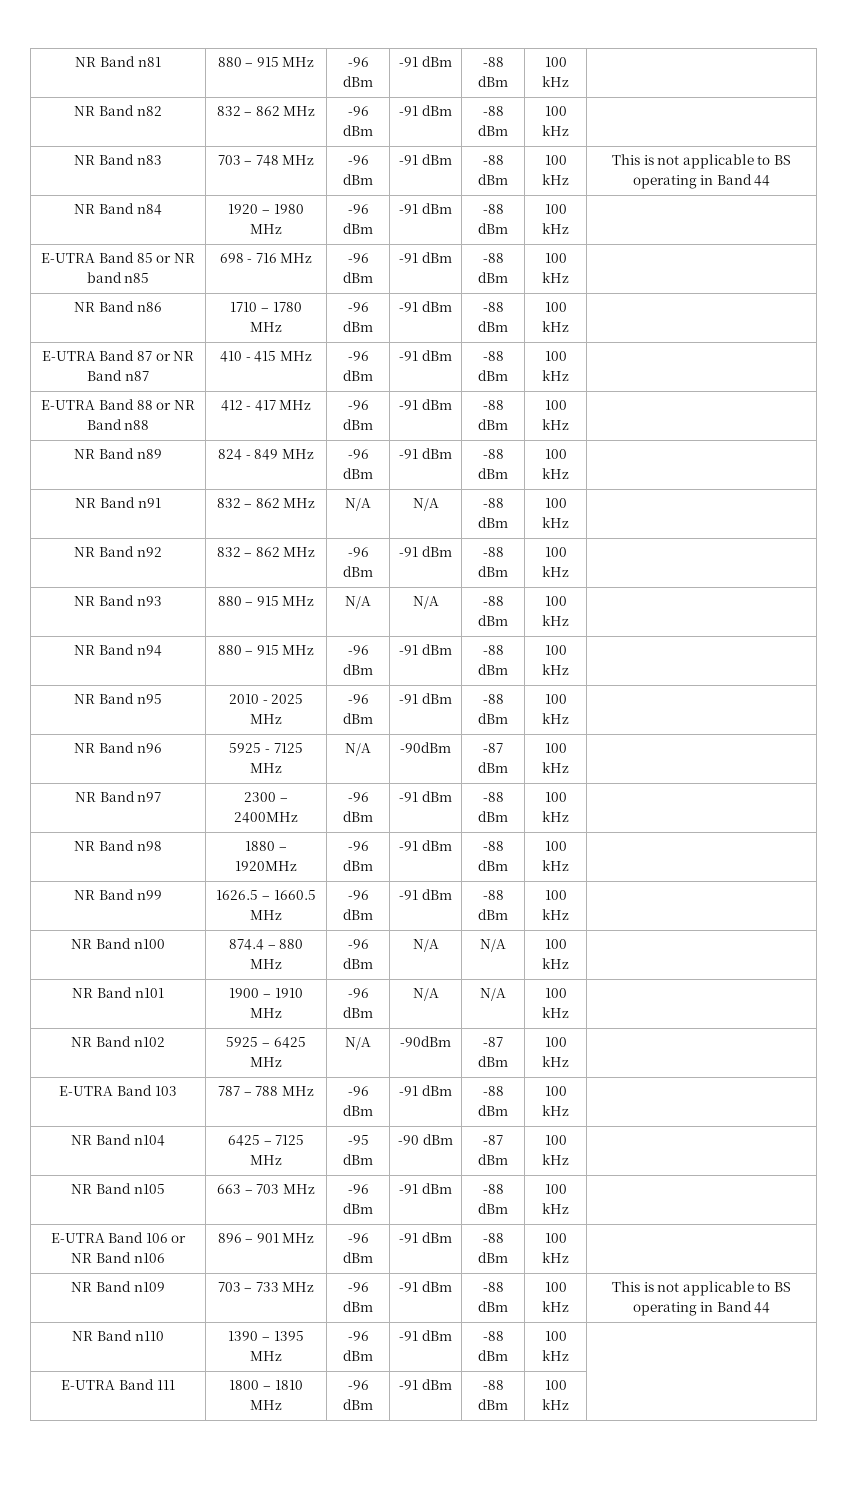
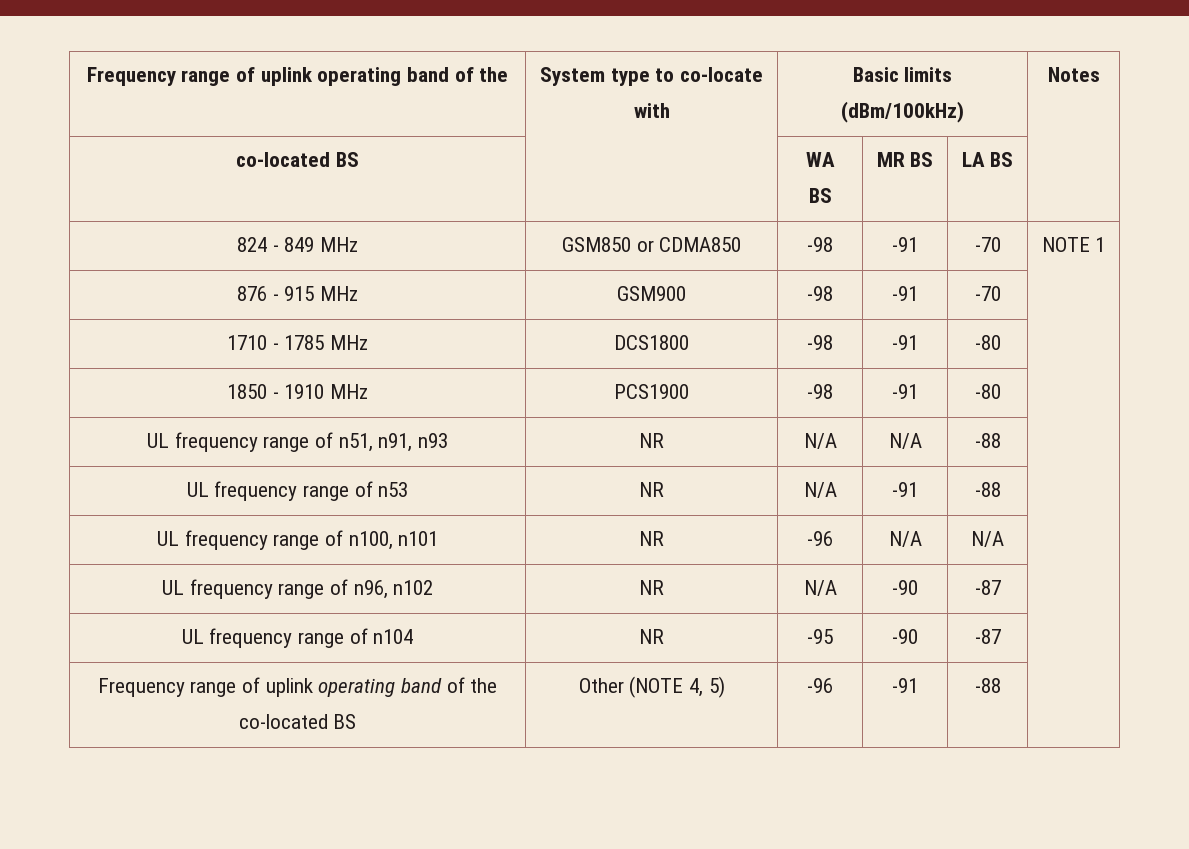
[75,56,161,67] [217,57,315,67] [347,57,369,67] [343,76,373,87] [399,56,452,67] [482,57,504,67] [478,76,508,87] [544,57,567,67] [542,76,569,87] [74,105,162,116] [216,106,316,116] [347,106,369,116] [343,125,373,136] [399,105,452,116] [482,106,504,116] [478,125,508,136] [544,106,567,116] [542,125,569,136] [74,154,162,165] [217,155,315,166] [347,155,369,165] [343,174,373,185] [399,154,452,165] [482,155,504,165] [478,174,508,185] [544,155,567,165] [542,174,569,185] [611,154,792,169] [632,174,771,189] [74,203,162,215] [228,204,304,214] [249,224,282,234] [347,204,369,214] [343,223,373,234] [399,203,452,214] [482,204,504,214] [478,223,508,234] [544,204,567,214] [542,223,569,234] [41,252,195,263] [86,272,150,283] [219,253,313,263] [347,253,369,263] [343,272,373,283] [399,252,452,263] [482,253,504,263] [478,272,508,283] [544,253,567,263] [542,272,569,283] [74,301,162,312] [230,302,302,312] [249,322,282,332] [347,302,369,312] [343,321,373,332] [399,301,452,312] [482,302,504,312] [478,321,508,332] [544,302,567,312] [542,321,569,332] [41,350,195,361] [87,370,149,381] [220,351,312,362] [347,351,369,361] [343,370,373,381] [399,350,452,361] [482,351,504,361] [478,370,508,381] [544,351,567,361] [542,370,569,381] [41,399,195,410] [86,419,150,430] [220,400,312,411] [347,400,369,410] [343,419,373,430] [399,399,452,410] [482,400,504,410] [478,419,508,430] [544,400,567,410] [542,419,569,430] [74,448,162,459] [218,449,314,460] [347,449,369,459] [343,468,373,479] [399,448,452,459] [482,449,504,459] [478,468,508,479] [544,449,567,459] [542,468,569,479] [75,497,161,508] [216,498,316,508] [345,498,371,511] [412,498,439,511] [482,498,504,508] [478,517,508,528] [544,498,567,508] [542,517,569,528] [74,546,162,557] [216,547,316,557] [347,547,369,557] [343,566,373,577] [399,546,452,557] [482,547,504,557] [478,566,508,577] [544,547,567,557] [542,566,569,577] [74,595,162,606] [217,596,315,606] [345,596,371,609] [412,596,439,609] [482,596,504,606] [478,615,508,626] [544,596,567,606] [542,615,569,626] [74,644,162,656] [217,645,315,655] [347,645,369,655] [343,664,373,675] [399,644,452,655] [482,645,504,655] [478,664,508,675] [544,645,567,655] [542,664,569,675] [74,693,162,704] [228,694,304,704] [249,714,282,724] [347,694,369,704] [343,713,373,724] [399,693,452,704] [482,694,504,704] [478,713,508,724] [544,694,567,704] [542,713,569,724] [74,742,162,753] [229,743,303,753] [249,763,282,773] [345,743,371,756] [400,742,451,753] [483,743,503,753] [478,762,508,773] [544,743,567,753] [542,762,569,773] [74,791,162,802] [244,792,288,802] [233,812,298,823] [347,792,369,802] [343,811,373,822] [399,791,452,802] [482,792,504,802] [478,811,508,822] [544,792,567,802] [542,811,569,822] [74,840,162,851] [245,841,287,851] [234,861,297,871] [347,841,369,851] [343,860,373,871] [399,840,452,851] [482,841,504,851] [478,860,508,871] [544,841,567,851] [542,860,569,871] [74,889,162,900] [216,890,316,900] [249,910,282,920] [347,890,369,900] [343,909,373,920] [399,889,452,900] [482,890,504,900] [478,909,508,920] [544,890,567,900] [542,909,569,920] [71,938,165,949] [228,939,304,950] [249,959,282,969] [347,939,369,949] [343,958,373,969] [412,939,439,952] [480,939,506,952] [544,939,567,949] [542,958,569,969] [72,987,164,998] [229,988,303,998] [249,1008,282,1018] [347,988,369,998] [343,1007,373,1018] [412,988,439,1001] [480,988,506,1001] [544,988,567,998] [542,1007,569,1018] [71,1036,165,1047] [226,1037,306,1048] [249,1057,282,1067] [345,1037,371,1050] [400,1036,451,1047] [483,1037,503,1047] [478,1056,508,1067] [544,1037,567,1047] [542,1056,569,1067] [59,1085,177,1096] [218,1086,314,1096] [347,1086,369,1096] [343,1105,373,1116] [399,1085,452,1096] [482,1086,504,1096] [478,1105,508,1116] [544,1086,567,1096] [542,1105,569,1116] [71,1134,165,1146] [227,1135,305,1146] [249,1155,282,1165] [347,1135,369,1145] [343,1154,373,1165] [398,1134,453,1145] [483,1135,503,1145] [478,1154,508,1165] [544,1135,567,1145] [542,1154,569,1165] [71,1183,165,1194] [217,1184,315,1194] [347,1184,369,1194] [343,1203,373,1214] [399,1183,452,1194] [482,1184,504,1194] [478,1203,508,1214] [544,1184,567,1194] [542,1203,569,1214] [50,1232,187,1243] [71,1252,165,1263] [217,1233,315,1243] [347,1233,369,1243] [343,1252,373,1263] [399,1232,452,1243] [482,1233,504,1243] [478,1252,508,1263] [544,1233,567,1243] [542,1252,569,1263] [71,1281,165,1292] [217,1282,315,1292] [347,1282,369,1292] [343,1301,373,1312] [399,1281,452,1292] [482,1282,504,1292] [478,1301,508,1312] [544,1282,567,1292] [542,1301,569,1312] [611,1281,792,1296] [632,1301,771,1316] [72,1330,164,1341] [228,1331,304,1341] [249,1351,282,1361] [347,1331,369,1341] [343,1350,373,1361] [399,1330,452,1341] [482,1331,504,1341] [478,1350,508,1361] [544,1331,567,1341] [542,1350,569,1361] [61,1379,175,1390] [229,1380,303,1390] [249,1400,282,1410] [347,1380,369,1390] [343,1399,373,1410] [399,1379,452,1390] [482,1380,504,1390] [478,1399,508,1410] [544,1380,567,1390] [542,1399,569,1410] NR Band n81 | 880 – 915 MHz | -96 dBm | -91 dBm | -88 dBm | 100 kHz | // NR Band n82 | 832 – 862 MHz | -96 dBm | -91 dBm | -88 dBm | 100 kHz | // NR Band n83 | 703 – 748 MHz | -96 dBm | -91 dBm | -88 dBm | 100 kHz | This is not applicable to BS operating in Band 44 // NR Band n84 | 1920 – 1980 MHz | -96 dBm | -91 dBm | -88 dBm | 100 kHz | // E-UTRA Band 85 or NR band n85 | 698 - 716 MHz | -96 dBm | -91 dBm | -88 dBm | 100 kHz | // NR Band n86 | 1710 – 1780 MHz | -96 dBm | -91 dBm | -88 dBm | 100 kHz | // E-UTRA Band 87 or NR Band n87 | 410 - 415 MHz | -96 dBm | -91 dBm | -88 dBm | 100 kHz | // E-UTRA Band 88 or NR Band n88 | 412 - 417 MHz | -96 dBm | -91 dBm | -88 dBm | 100 kHz | // NR Band n89 | 824 - 849 MHz | -96 dBm | -91 dBm | -88 dBm | 100 kHz | // NR Band n91 | 832 – 862 MHz | N/A | N/A | -88 dBm | 100 kHz | // NR Band n92 | 832 – 862 MHz | -96 dBm | -91 dBm | -88 dBm | 100 kHz | // NR Band n93 | 880 – 915 MHz | N/A | N/A | -88 dBm | 100 kHz | // NR Band n94 | 880 – 915 MHz | -96 dBm | -91 dBm | -88 dBm | 100 kHz | // NR Band n95 | 2010 - 2025 MHz | -96 dBm | -91 dBm | -88 dBm | 100 kHz | // NR Band n96 | 5925 - 7125 MHz | N/A | -90dBm | -87 dBm | 100 kHz | // NR Band n97 | 2300 – 2400MHz | -96 dBm | -91 dBm | -88 dBm | 100 kHz | // NR Band n98 | 1880 – 1920MHz | -96 dBm | -91 dBm | -88 dBm | 100 kHz | // NR Band n99 | 1626.5 – 1660.5 MHz | -96 dBm | -91 dBm | -88 dBm | 100 kHz | // NR Band n100 | 874.4 – 880 MHz | -96 dBm | N/A | N/A | 100 kHz | // NR Band n101 | 1900 – 1910 MHz | -96 dBm | N/A | N/A | 100 kHz | // NR Band n102 | 5925 – 6425 MHz | N/A | -90dBm | -87 dBm | 100 kHz | // E-UTRA Band 103 | 787 – 788 MHz | -96 dBm | -91 dBm | -88 dBm | 100 kHz | // NR Band n104 | 6425 – 7125 MHz | -95 dBm | -90 dBm | -87 dBm | 100 kHz | // NR Band n105 | 663 – 703 MHz | -96 dBm | -91 dBm | -88 dBm | 100 kHz | // E-UTRA Band 106 or NR Band n106 | 896 – 901 MHz | -96 dBm | -91 dBm | -88 dBm | 100 kHz | // NR Band n109 | 703 – 733 MHz | -96 dBm | -91 dBm | -88 dBm | 100 kHz | This is not applicable to BS operating in Band 44 // NR Band n110 | 1390 – 1395 MHz | -96 dBm | -91 dBm | -88 dBm | 100 kHz | // E-UTRA Band 111 | 1800 – 1810 MHz | -96 dBm | -91 dBm | -88 dBm | 100 kHz -> [86,67,509,86] [539,67,764,86] [633,103,670,118] [852,67,953,82] [841,101,964,123] [1047,67,1100,82] [236,152,359,167] [805,152,835,167] [808,188,832,203] [876,152,934,167] [961,152,1014,167] [236,237,359,252] [561,237,742,252] [807,237,833,252] [892,237,918,252] [974,237,1001,252] [1041,237,1106,252] [236,286,359,301] [617,286,686,301] [807,286,833,301] [892,286,918,301] [974,286,1001,301] [226,335,369,350] [614,335,689,350] [807,335,833,350] [892,335,918,350] [974,335,1001,350] [226,384,369,399] [614,384,689,399] [807,384,833,399] [892,384,918,399] [974,384,1001,399] [146,432,449,452] [639,433,664,448] [803,433,837,449] [888,433,922,449] [974,433,1001,448] [186,481,409,501] [639,482,664,497] [803,482,837,498] [892,482,918,497] [974,482,1001,497] [156,530,439,550] [639,531,664,546] [807,531,833,546] [888,531,922,547] [971,531,1004,547] [161,579,434,599] [639,580,664,595] [803,580,837,596] [892,580,918,595] [974,580,1001,595] [181,628,414,648] [639,629,664,644] [807,629,833,644] [892,629,918,644] [974,629,1001,644] [97,677,498,697] [238,714,357,729] [578,676,725,698] [807,678,833,693] [892,678,918,693] [974,678,1001,693] Frequency range of uplink operating band of the | System type to co-locate with | Basic limits (dBm/100kHz) | Notes // co-located BS | | WA BS | MR BS | LA BS | // 824 - 849 MHz | GSM850 or CDMA850 | -98 | -91 | -70 | NOTE 1 // 876 - 915 MHz | GSM900 | -98 | -91 | -70 | // 1710 - 1785 MHz | DCS1800 | -98 | -91 | -80 | // 1850 - 1910 MHz | PCS1900 | -98 | -91 | -80 | // UL frequency range of n51, n91, n93 | NR | N/A | N/A | -88 | // UL frequency range of n53 | NR | N/A | -91 | -88 | // UL frequency range of n100, n101 | NR | -96 | N/A | N/A | // UL frequency range of n96, n102 | NR | N/A | -90 | -87 | // UL frequency range of n104 | NR | -95 | -90 | -87 | // Frequency range of uplink operating band of the co-located BS | Other (NOTE 4, 5) | -96 | -91 | -88

